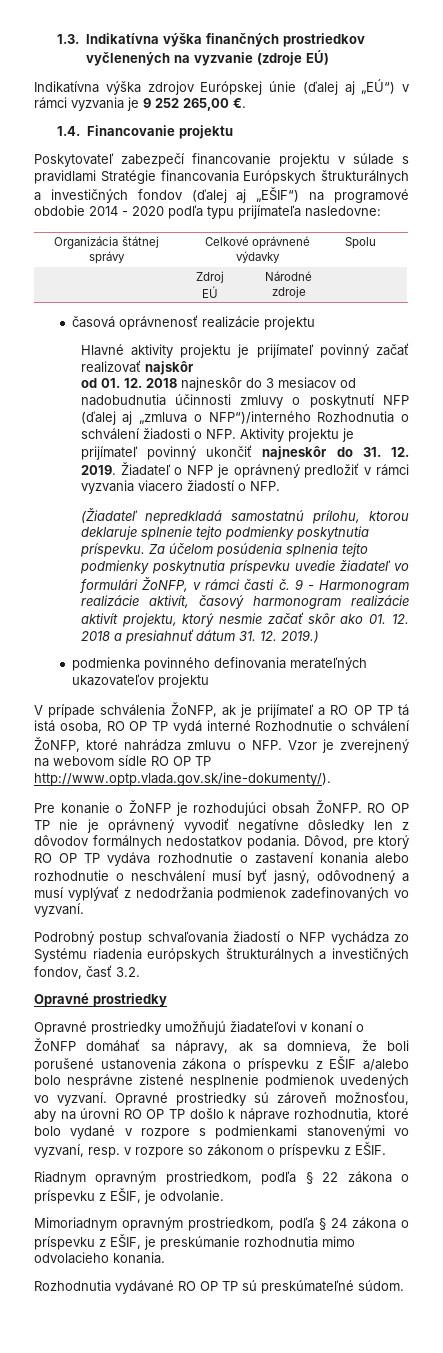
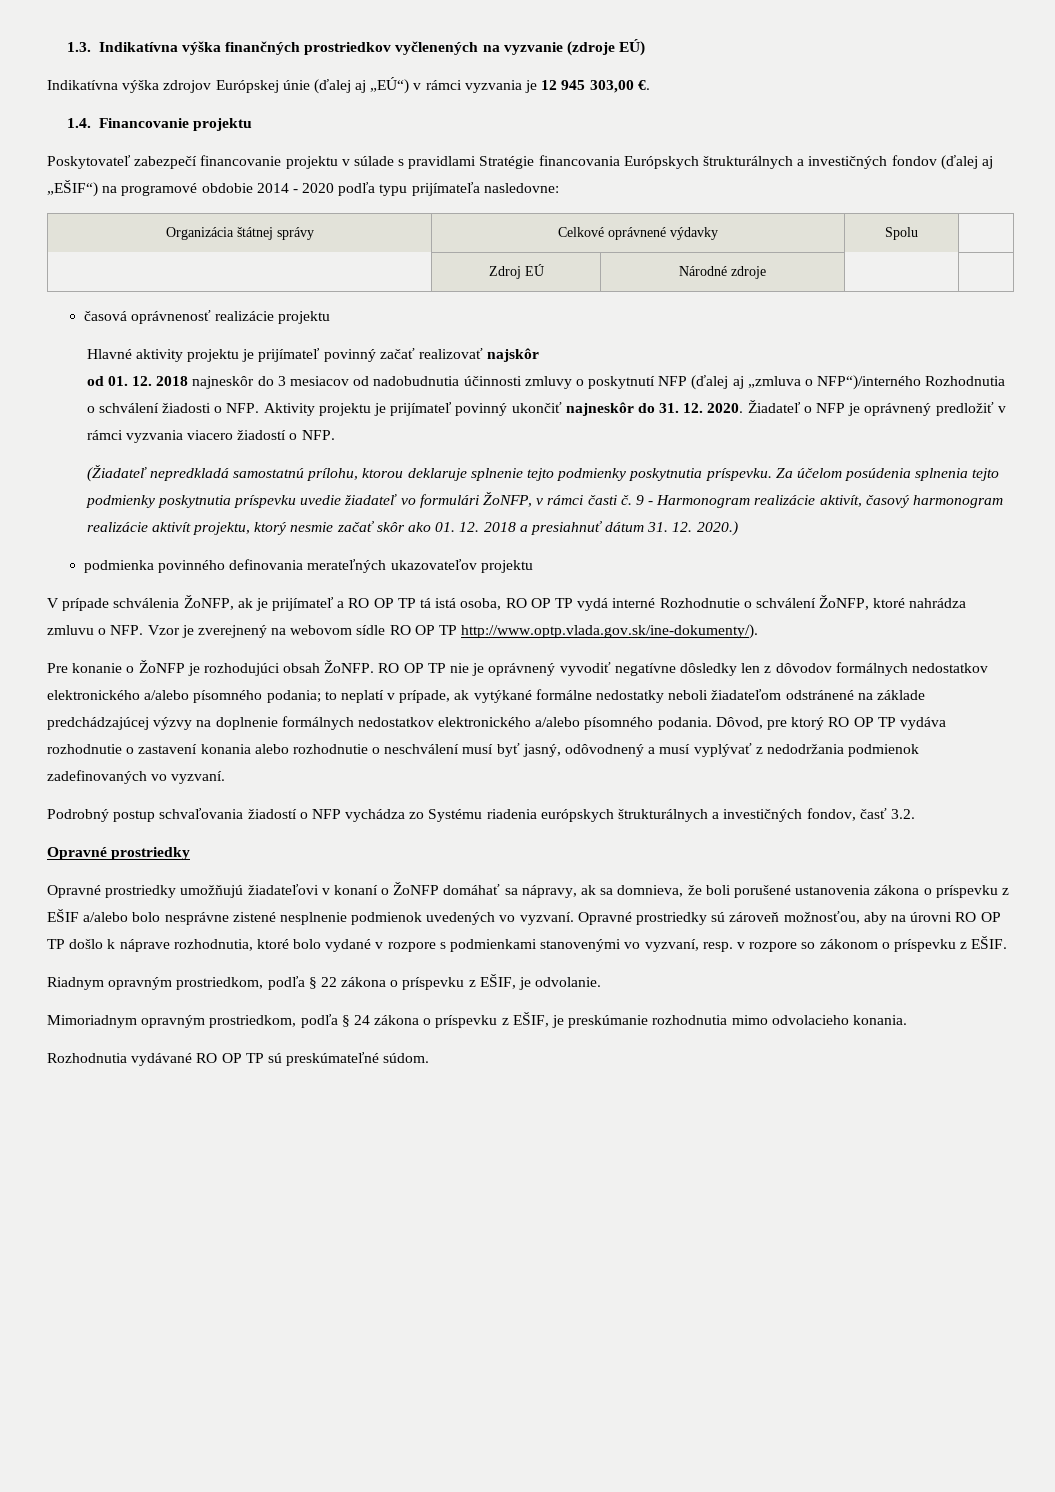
[143,98,229,111] 9 252 265,00 -> [541,80,634,93] 12 945 303,00
[80,465,116,475] 2019. -> [707,403,744,413] 2020.
[280,630,319,643] 2019.) -> [696,521,738,536] 2020.)
(242, 841) none -> [47,689,925,703] [47,716,654,730] elektronického a/alebo písomného podania; to neplatí v prípade, ak vytýkané formálne nedostatky neboli žiadateľom odstránené na základe predchádzajúcej výzvy na doplnenie formálnych nedostatkov elektronického a/alebo písomného

